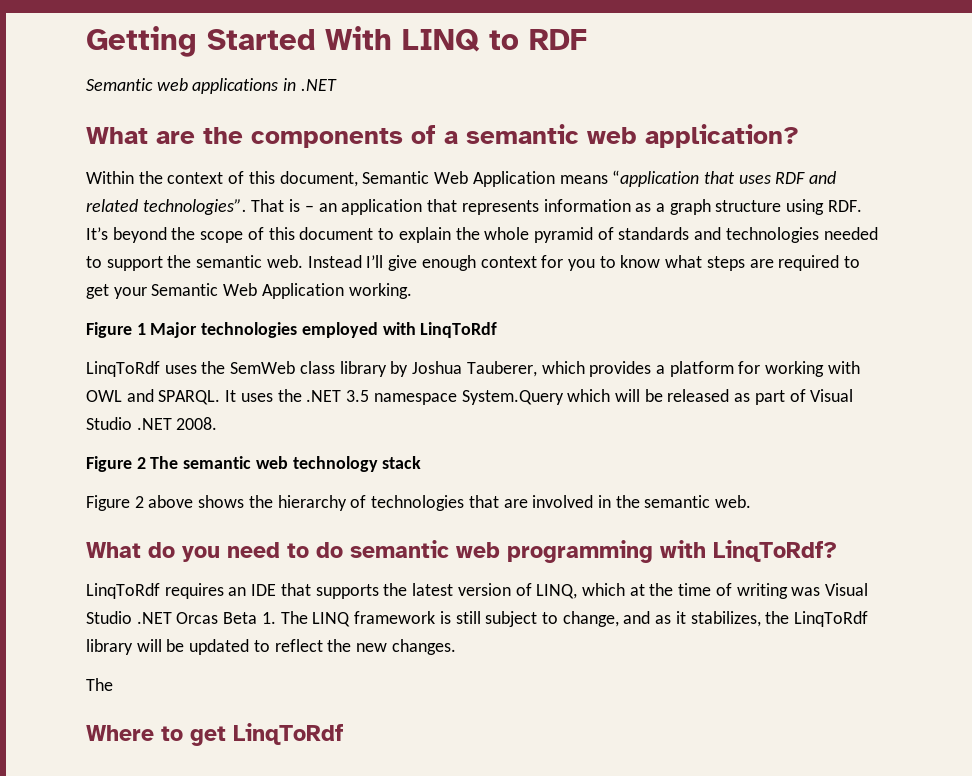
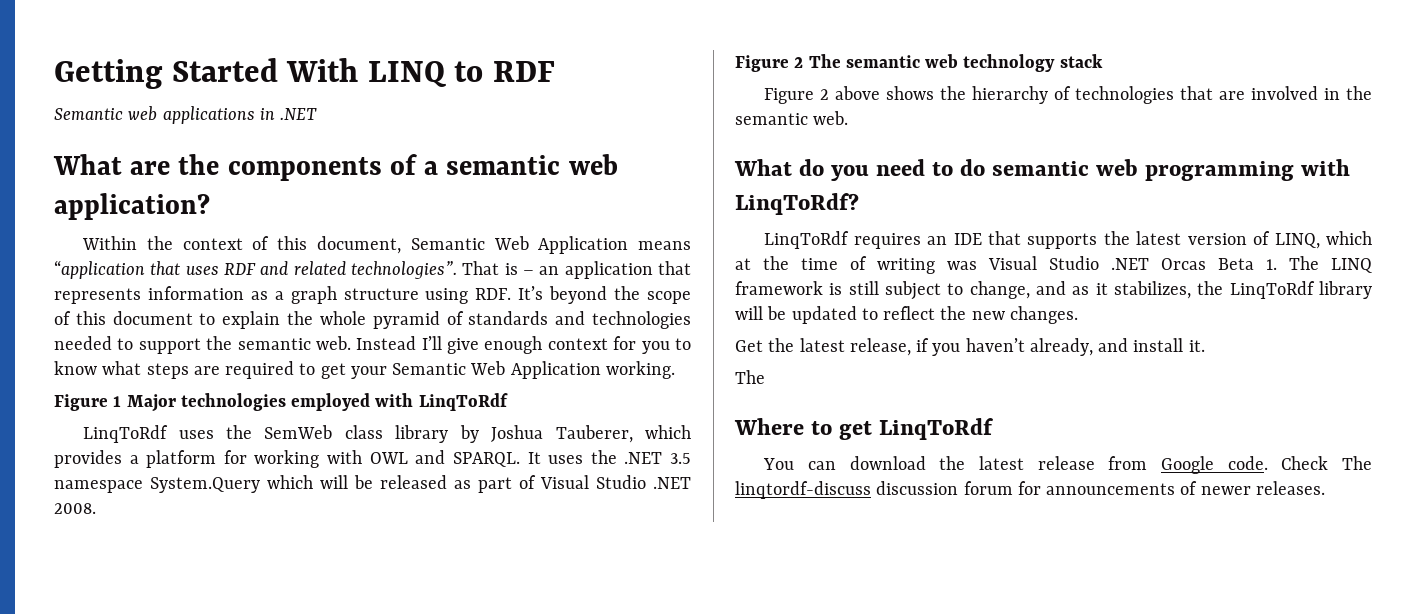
(456, 647) none -> [735,338,1205,356] // Get the latest release, if you haven’t already, and install it.
(343, 734) none -> [763,456,1372,474] [735,481,1325,499] // You can download the latest release from Google code. Check The linqtordf-discuss discussion forum for announcements of newer releases.

